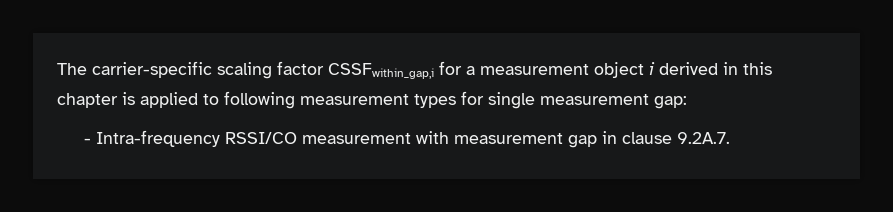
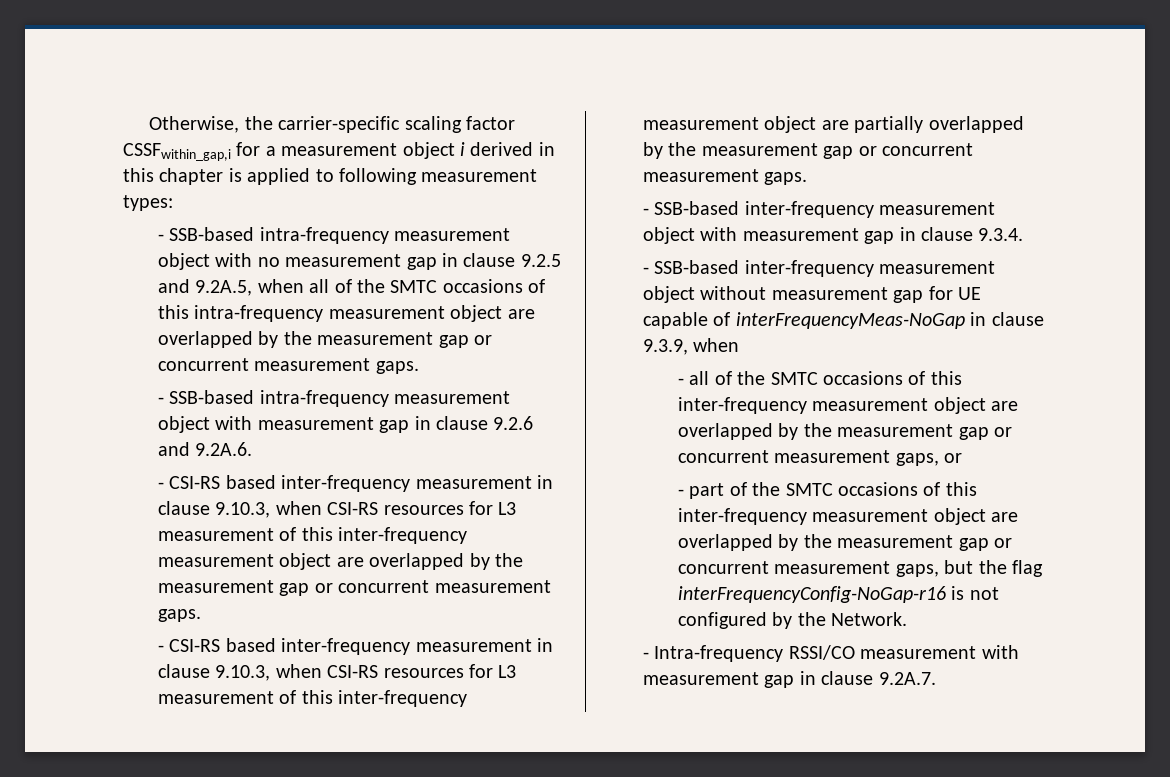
[57,63,87,75] The -> [149,116,273,133] Otherwise, the
[414,91,687,109] types for single measurement gap: -> [123,195,173,211] [157,227,511,244] [157,253,561,270] [157,279,546,296] [157,305,535,322] [157,331,492,348] [157,358,419,374] [157,390,511,407] [157,416,534,433] [157,442,253,456] [157,475,553,492] [157,501,517,518] [157,527,468,544] [157,553,523,570] [157,580,551,596] [157,609,201,622] [157,638,553,655] [157,664,517,681] [157,690,468,707] [642,116,1024,133] [642,142,973,159] [642,169,808,185] [642,201,996,218] [642,227,1024,244] [642,260,996,277] [642,286,981,303] [642,312,1044,329] [642,338,740,355] [677,371,962,385] [677,397,1019,414] [677,423,1012,440] [677,450,963,466] [677,482,977,499] [677,508,1019,525] [677,534,1012,551] [677,560,1043,577] [677,586,999,603] [677,612,908,629] types: // - SSB-based intra-frequency measurement object with no measurement gap in clause 9.2.5 and 9.2A.5, when all of the SMTC occasions of this intra-frequency measurement object are overlapped by the measurement gap or concurrent measurement gaps. // - SSB-based intra-frequency measurement object with measurement gap in clause 9.2.6 and 9.2A.6. // - CSI-RS based inter-frequency measurement in clause 9.10.3, when CSI-RS resources for L3 measurement of this inter-frequency measurement object are overlapped by the measurement gap or concurrent measurement gaps. // - CSI-RS based inter-frequency measurement in clause 9.10.3, when CSI-RS resources for L3 measurement of this inter-frequency measurement object are partially overlapped by the measurement gap or concurrent measurement gaps. // - SSB-based inter-frequency measurement object with measurement gap in clause 9.3.4. // - SSB-based inter-frequency measurement object without measurement gap for UE capable of interFrequencyMeas-NoGap in clause 9.3.9, when // - all of the SMTC occasions of this inter-frequency measurement object are overlapped by the measurement gap or concurrent measurement gaps, or // - part of the SMTC occasions of this inter-frequency measurement object are overlapped by the measurement gap or concurrent measurement gaps, but the flag interFrequencyConfig-NoGap-r16 is not configured by the Network.

